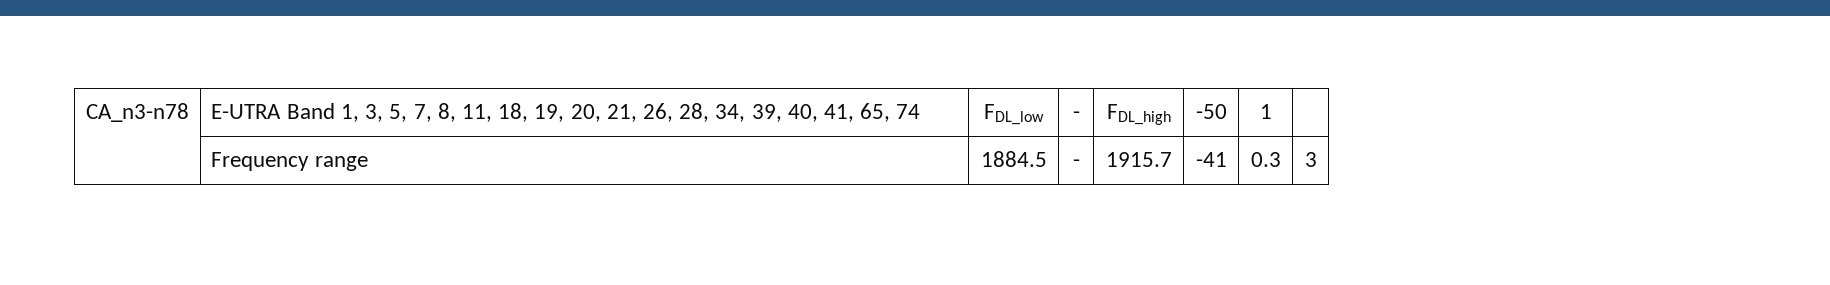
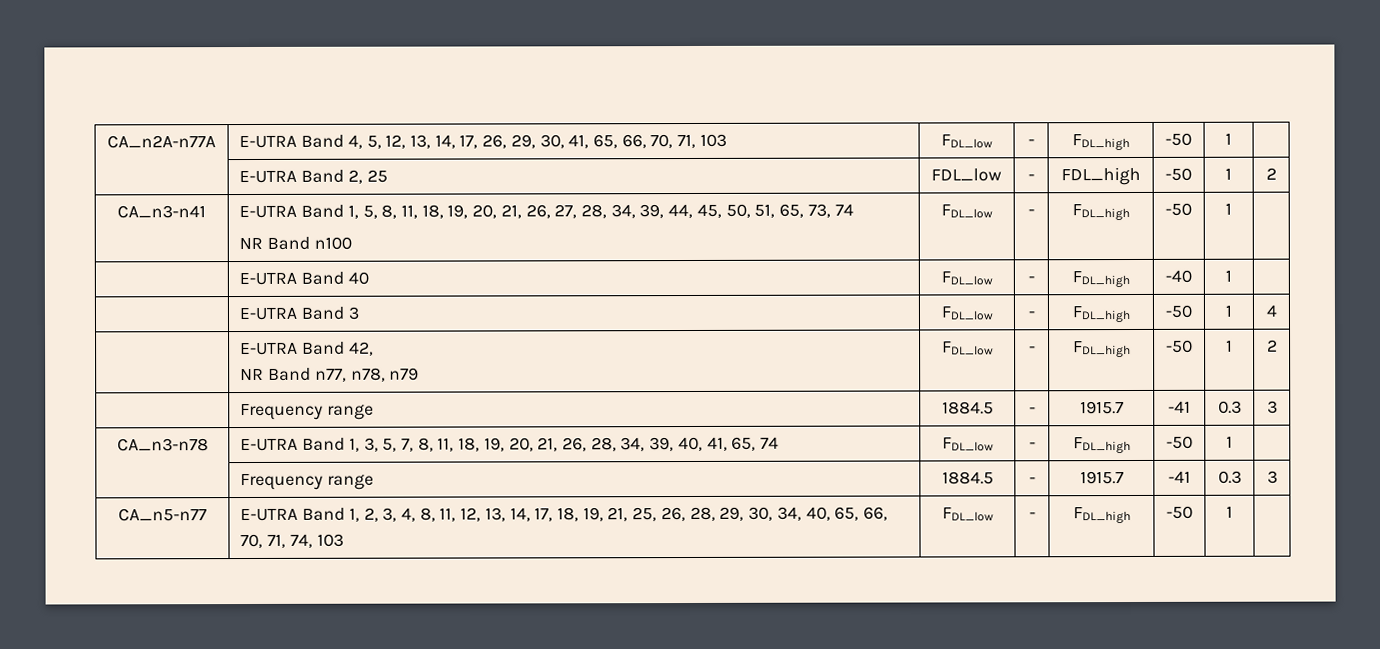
(86, 112) none -> [107,135,216,149] [239,133,727,149] [940,134,993,149] [1027,139,1035,146] [1071,134,1130,151] [1165,132,1192,146] [1225,132,1232,145] [239,169,388,184] [931,168,1002,182] [1027,174,1035,181] [1060,166,1141,186] [1165,167,1192,181] [1225,167,1232,180] [1265,167,1277,180] [117,205,206,219] [239,203,854,219] [239,236,352,250] [940,204,993,219] [1027,209,1035,216] [1071,204,1130,221] [1165,202,1192,216] [1225,202,1232,215] [239,271,369,286] [940,271,993,286] [1027,276,1035,283] [1071,271,1130,288] [1165,269,1192,283] [1225,269,1232,282] [239,306,359,321] [940,306,993,321] [1027,311,1035,318] [1071,306,1130,323] [1165,304,1192,318] [1225,304,1232,317] [1265,304,1277,317] [240,341,374,356] [240,367,420,382] [941,341,994,356] [1028,346,1036,353] [1072,341,1131,358] [1166,339,1193,353] [1226,339,1233,352] [1266,339,1278,352] [240,403,375,421] [941,401,994,415] [1028,407,1036,414] [1079,401,1124,415] [1168,400,1191,413] [1217,400,1242,414] [1266,400,1278,414] CA_n2A-n77A | E-UTRA Band 4, 5, 12, 13, 14, 17, 26, 29, 30, 41, 65, 66, 70, 71, 103 | FDL_low | - | FDL_high | -50 | 1 | // | E-UTRA Band 2, 25 | FDL_low | - | FDL_high | -50 | 1 | 2 // CA_n3-n41 | E-UTRA Band 1, 5, 8, 11, 18, 19, 20, 21, 26, 27, 28, 34, 39, 44, 45, 50, 51, 65, 73, 74 // NR Band n100 | FDL_low | - | FDL_high | -50 | 1 | // | E-UTRA Band 40 | FDL_low | - | FDL_high | -40 | 1 | // | E-UTRA Band 3 | FDL_low | - | FDL_high | -50 | 1 | 4 // | E-UTRA Band 42, // NR Band n77, n78, n79 | FDL_low | - | FDL_high | -50 | 1 | 2 // | Frequency range | 1884.5 | - | 1915.7 | -41 | 0.3 | 3 //
(1317, 159) none -> [118,508,207,522] [240,506,889,522] [240,533,344,549] [941,507,994,522] [1028,512,1036,519] [1072,507,1131,524] [1166,505,1193,519] [1226,505,1233,518] // CA_n5-n77 | E-UTRA Band 1, 2, 3, 4, 8, 11, 12, 13, 14, 17, 18, 19, 21, 25, 26, 28, 29, 30, 34, 40, 65, 66, 70, 71, 74, 103 | FDL_low | - | FDL_high | -50 | 1 |

